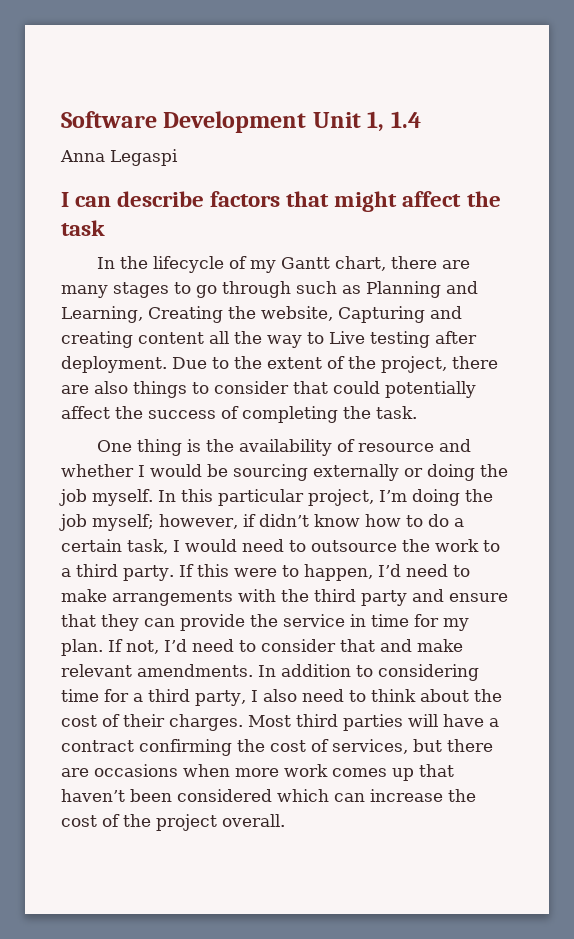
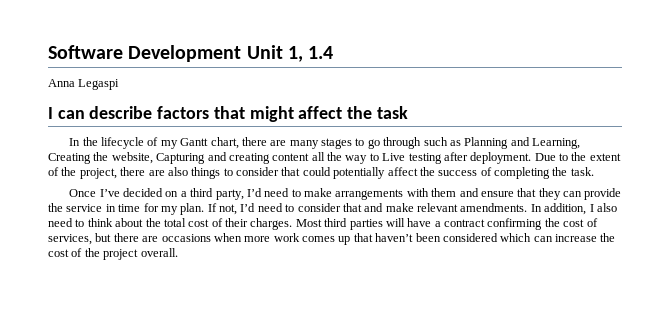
[96,439,471,456] [61,464,508,481] [59,489,493,506] [59,514,464,531] [61,539,500,554] [61,564,373,581] One thing is the availability of resource and whether I would be sourcing externally or doing the job myself. In this particular project, I’m doing the job myself; however, if didn’t know how to do a certain task, I would need to outsource the work to a third party. If this were to happen, -> [69,188,244,200] Once I’ve decided on a third party,
[281,589,407,606] the third party -> [431,188,457,197] them
[281,664,479,681] [61,689,246,706] addition to considering time for a third party, -> [544,203,587,215] addition,
(502, 695) none -> [163,218,186,227] total

